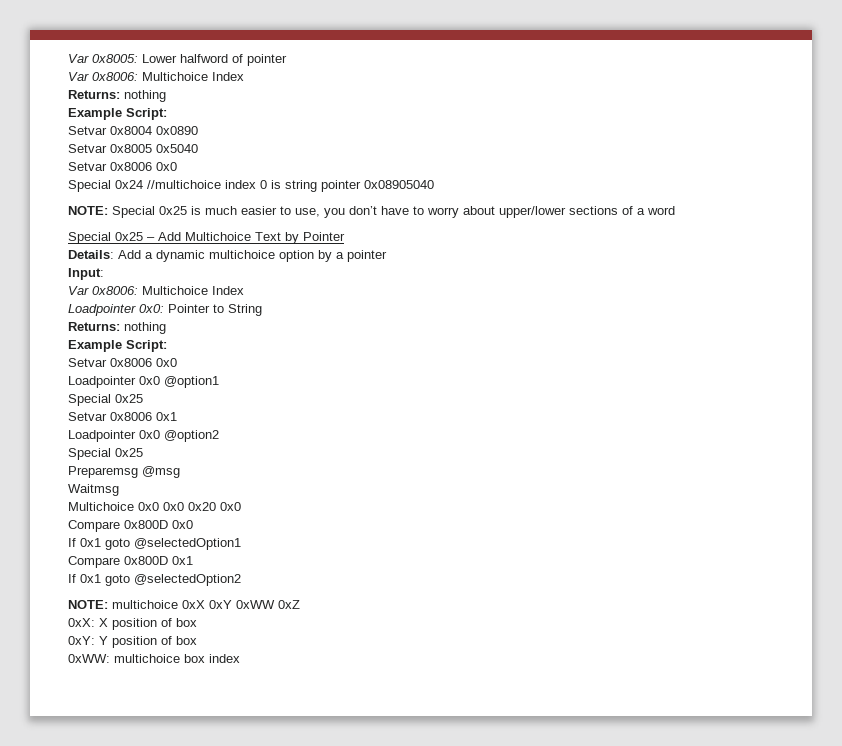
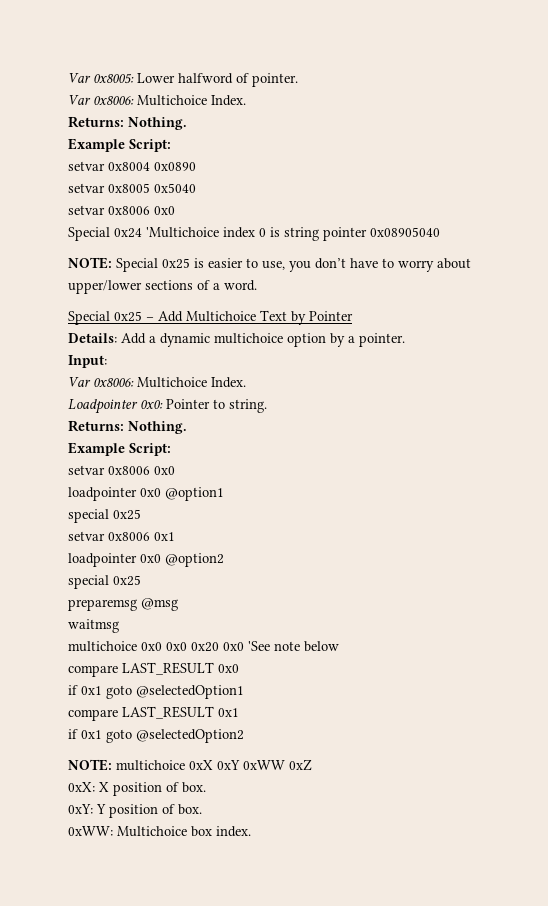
[247,54,287,66] [68,72,244,81] [68,90,166,102] [68,108,167,120] [68,126,107,135] pointer // Var 0x8006: Multichoice Index // Returns: nothing // Example Script: // Setvar -> [252,73,298,87] [68,95,246,106] [68,116,187,130] [68,138,171,152] [68,161,105,171] pointer. // Var 0x8006: Multichoice Index. // Returns: Nothing. // Example Script: // setvar
[68,144,107,153] Setvar -> [68,183,105,193] setvar
[68,162,107,171] Setvar -> [68,205,105,215] setvar
[147,180,221,189] //multichoice -> [146,227,219,238] 'Multichoice
[205,206,237,215] much -> (204, 263) none
[647,206,675,215] word -> [224,280,257,291] word.
[347,250,387,262] pointer -> [359,333,405,347] pointer.
[212,286,244,295] Index -> [211,377,246,388] Index.
[228,304,262,316] [68,322,166,334] [68,340,167,352] [68,358,177,367] [68,376,136,388] String // Returns: nothing // Example Script: // Setvar 0x8006 0x0 // Loadpointer -> [229,399,267,413] [68,420,187,434] [68,442,171,456] [68,465,175,475] [68,487,137,501] string. // Returns: Nothing. // Example Script: // setvar 0x8006 0x0 // loadpointer
[68,394,143,406] [68,412,107,421] Special 0x25 // Setvar -> [68,509,141,523] [68,531,105,541] special 0x25 // setvar
[68,430,136,442] Loadpointer -> [68,553,137,567] loadpointer
[68,448,143,460] [68,466,138,478] Special 0x25 // Preparemsg -> [68,575,141,589] [68,599,137,611] special 0x25 // preparemsg
[68,484,119,496] [68,502,134,511] Waitmsg // Multichoice -> [68,619,119,633] [68,641,137,652] waitmsg // multichoice
[68,520,193,532] [68,538,76,547] // Compare 0x800D 0x0 // If -> [248,641,339,652] [68,662,239,677] [68,685,78,695] 'See note below // compare LAST_RESULT 0x0 // if
[68,556,193,568] [68,574,76,583] Compare 0x800D 0x1 // If -> [68,706,239,721] [68,729,78,739] compare LAST_RESULT 0x1 // if
[176,618,197,627] box -> [182,782,206,793] box.
[176,636,197,645] box -> [178,804,202,815] box.
[114,654,240,663] multichoice box index -> [117,826,251,837] Multichoice box index.

